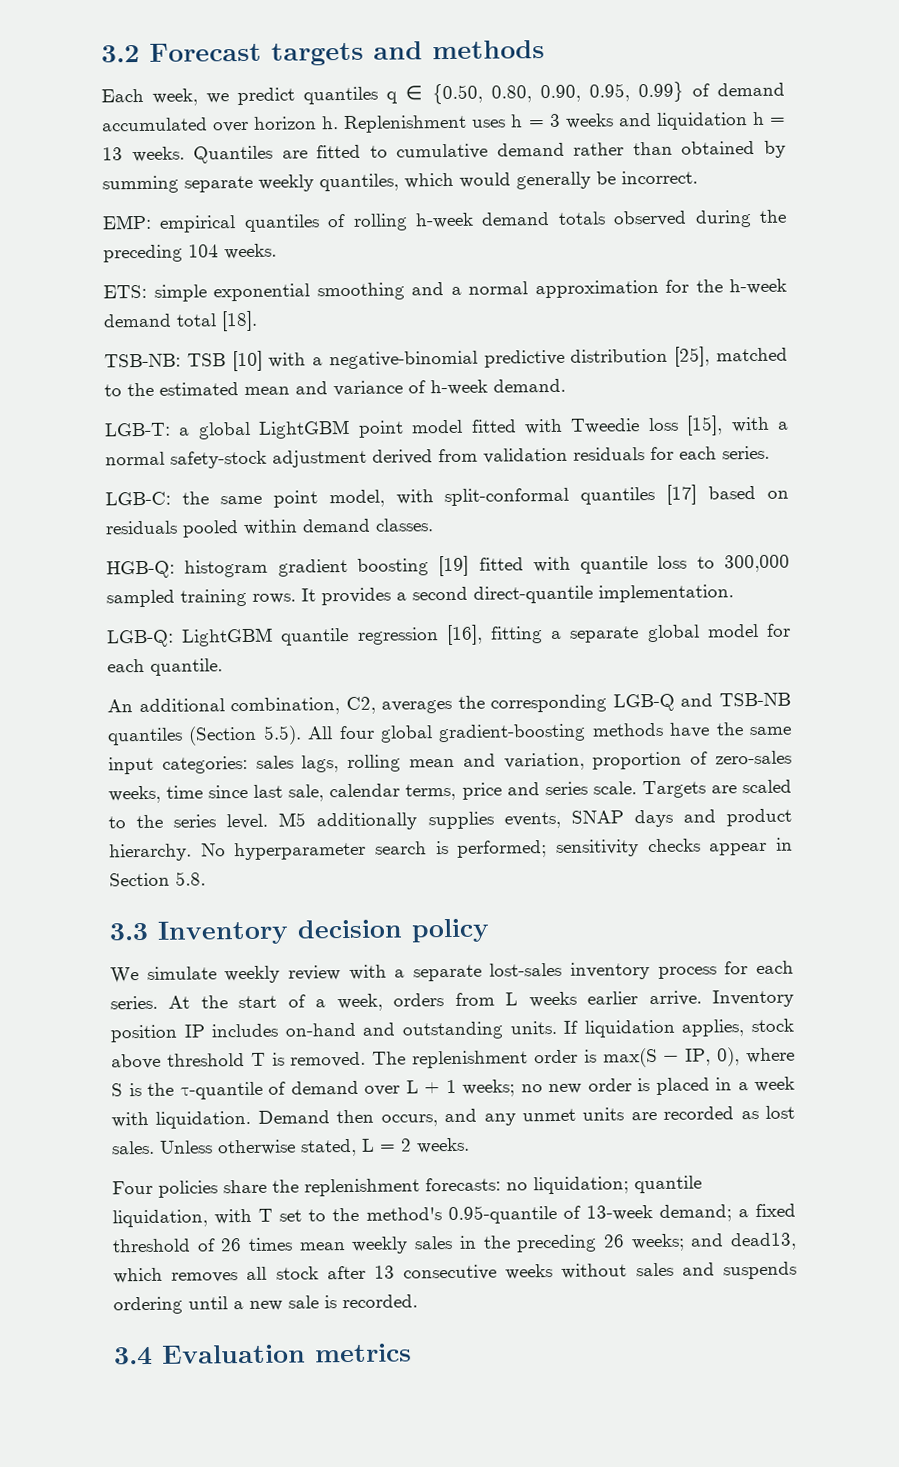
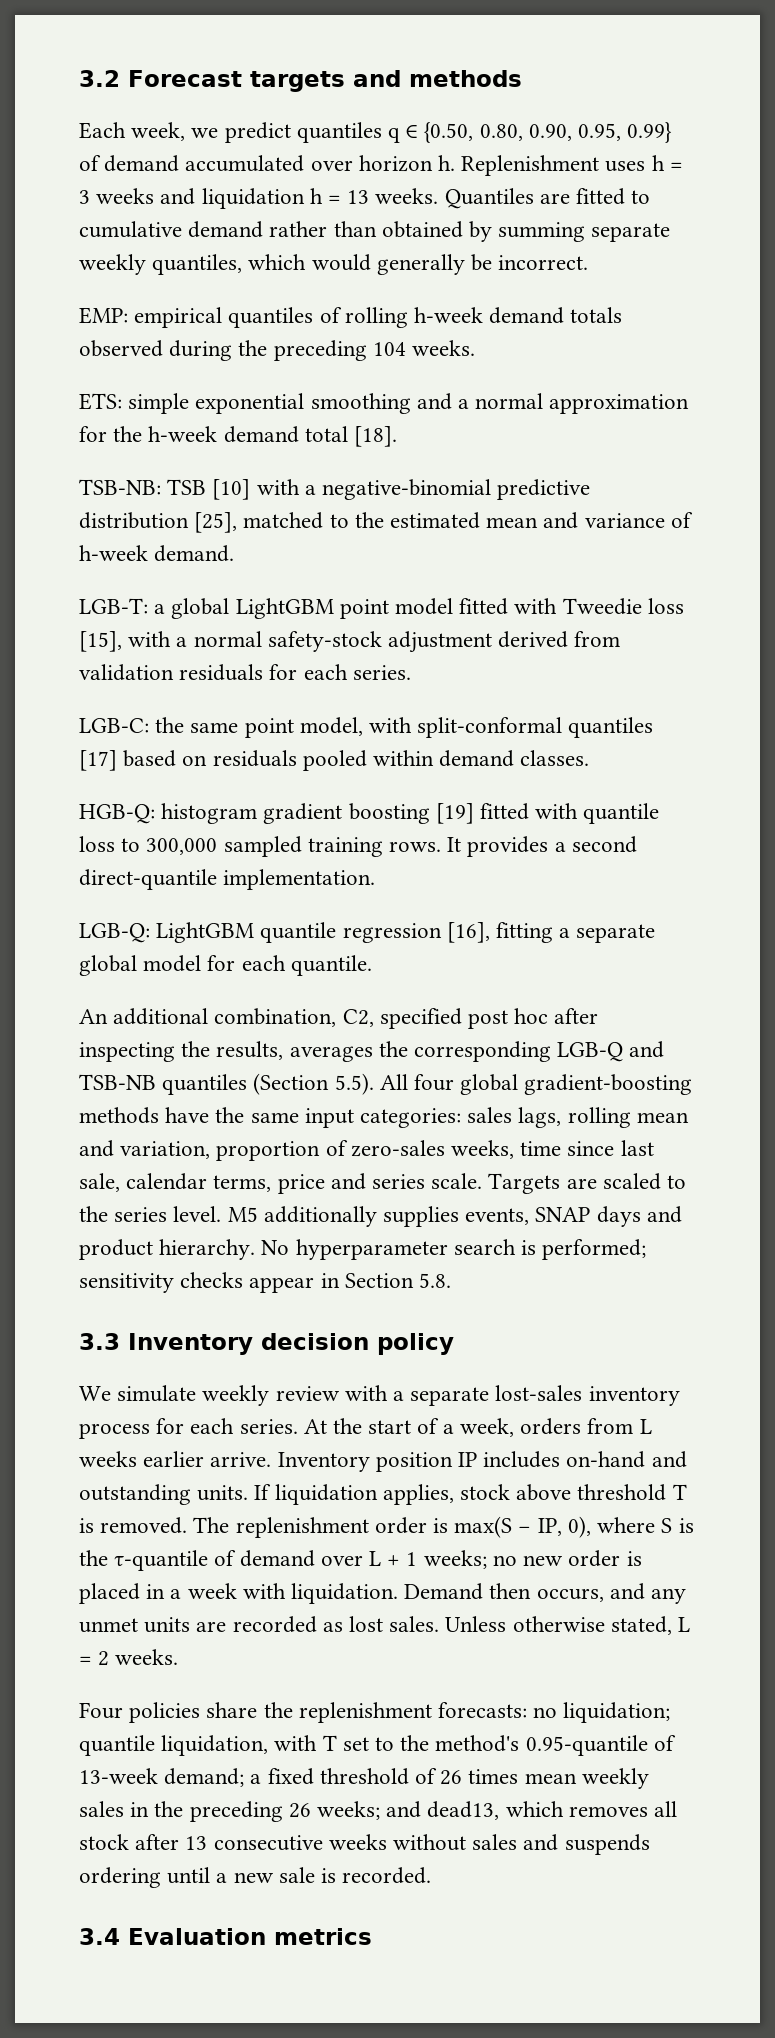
(376, 705) none -> [379,1008,599,1029] [79,1041,284,1062] specified post hoc after inspecting the results,

